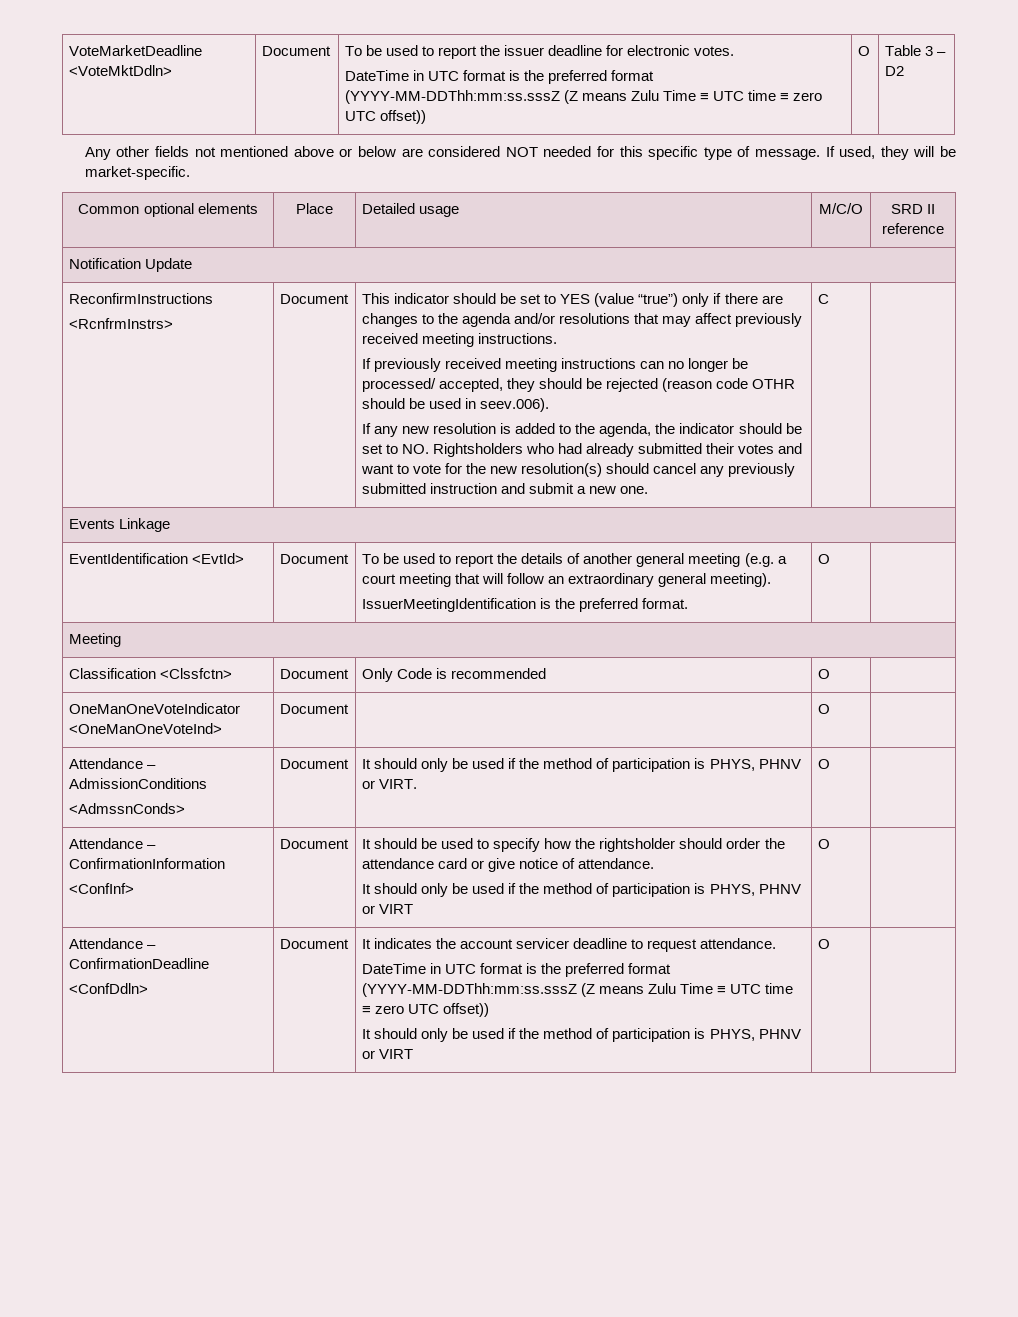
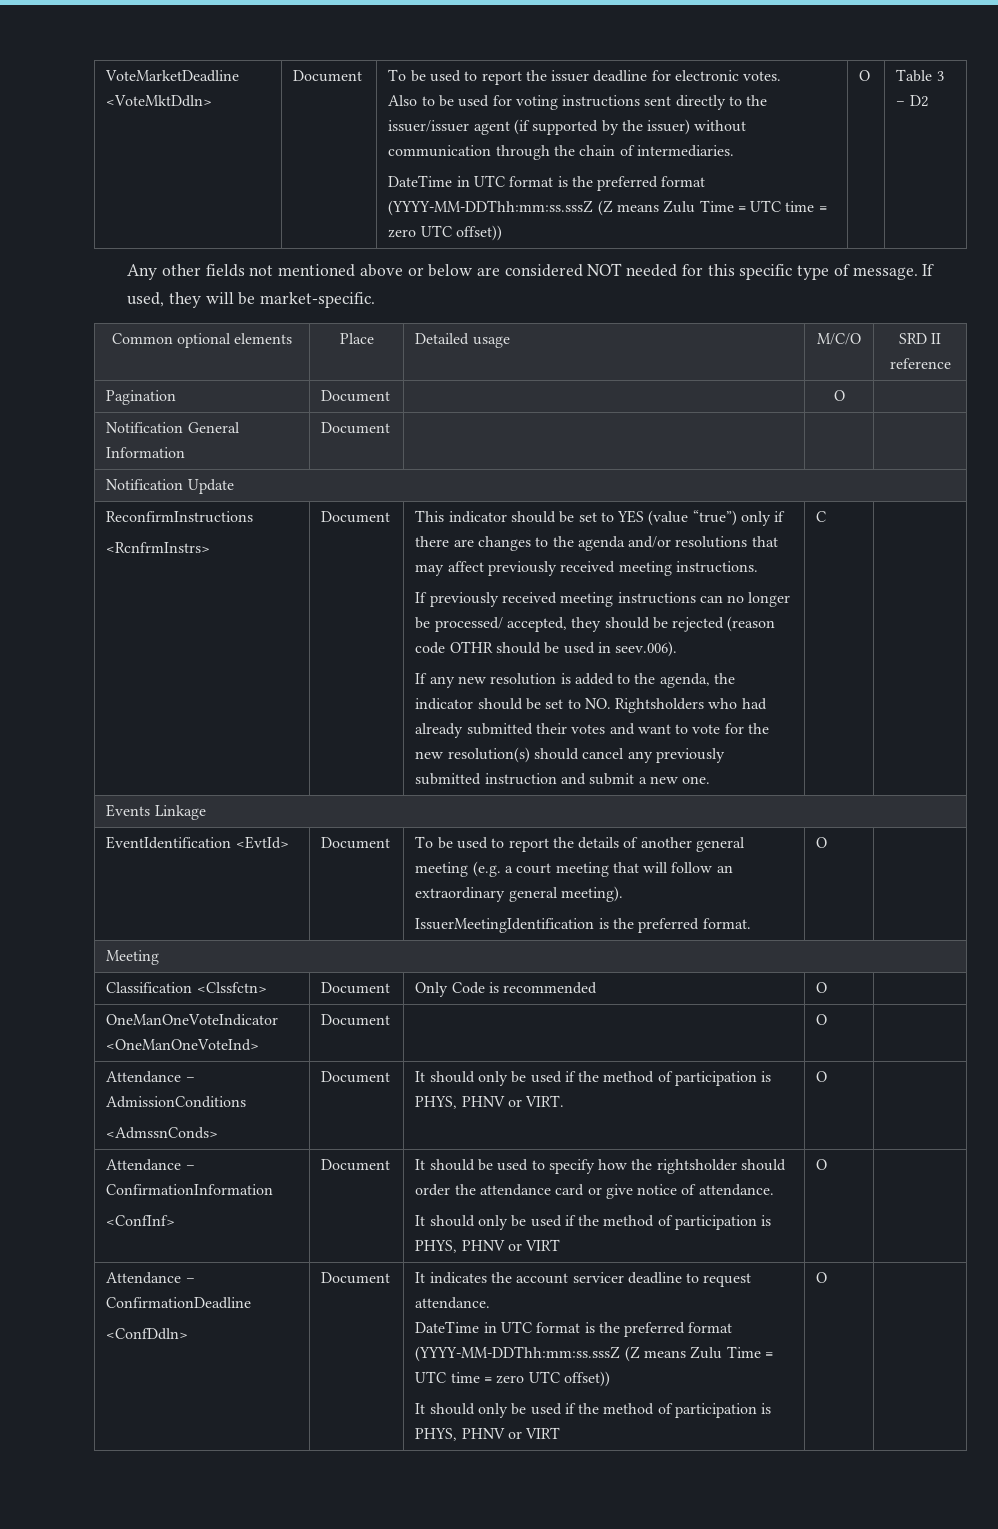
(735, 51) none -> [388,95,768,110] [388,119,747,135] [388,145,734,160] // Also to be used for voting instructions sent directly to the issuer/issuer agent (if supported by the issuer) without communication through the chain of intermediaries.
(944, 228) none -> [106,390,177,405] [321,390,391,402] [833,390,845,401] [106,422,240,433] [106,447,186,458] [321,422,391,434] // Pagination | Document | | O | // Notification General Information | Document | | |

